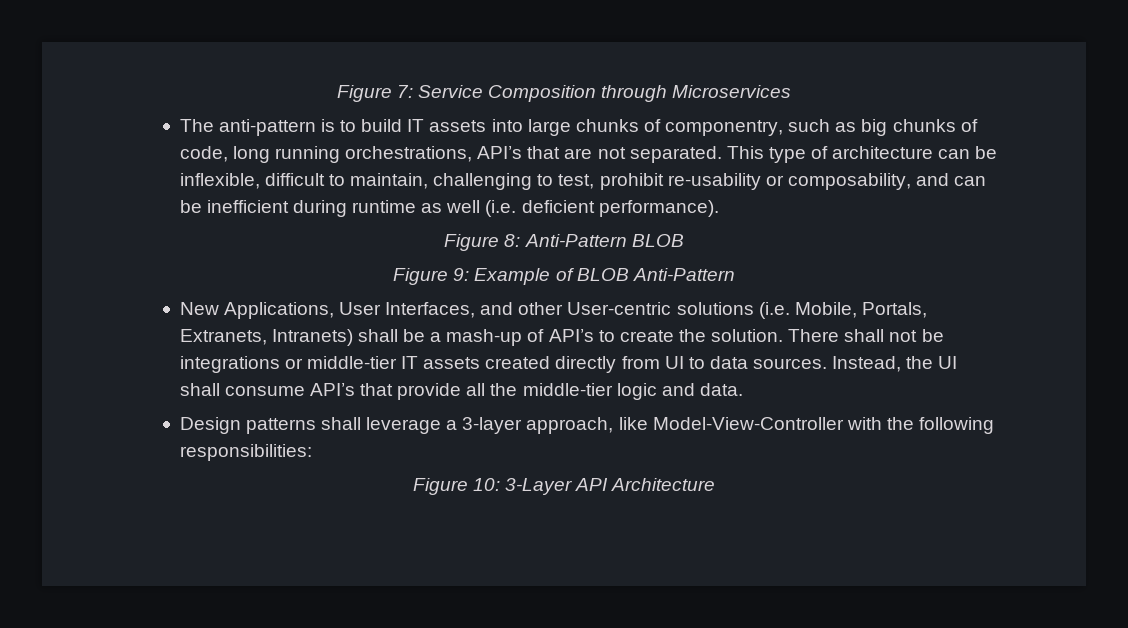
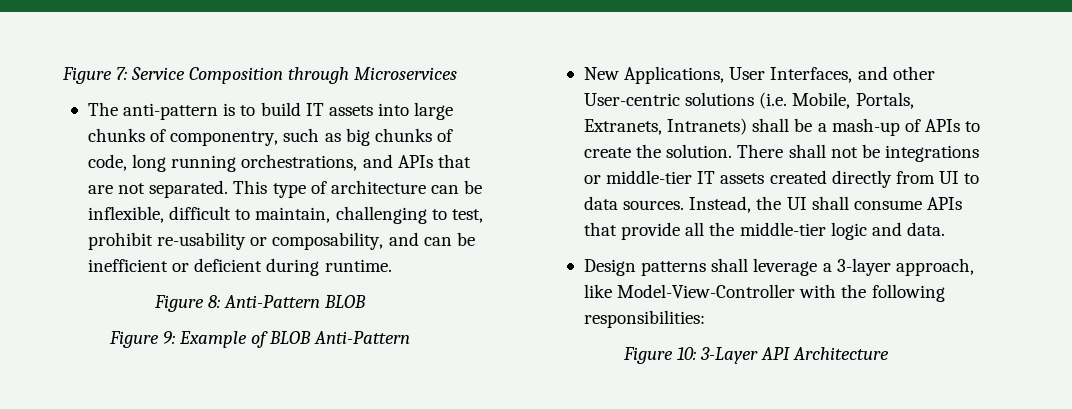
[477,146,523,159] API’s -> [362,154,433,168] and APIs
[292,200,719,217] during runtime as well (i.e. deficient performance). -> [172,258,392,276] or deficient during runtime.
[548,329,594,342] API’s -> [924,119,960,132] APIs
[309,383,355,396] API’s -> [926,197,962,210] APIs

